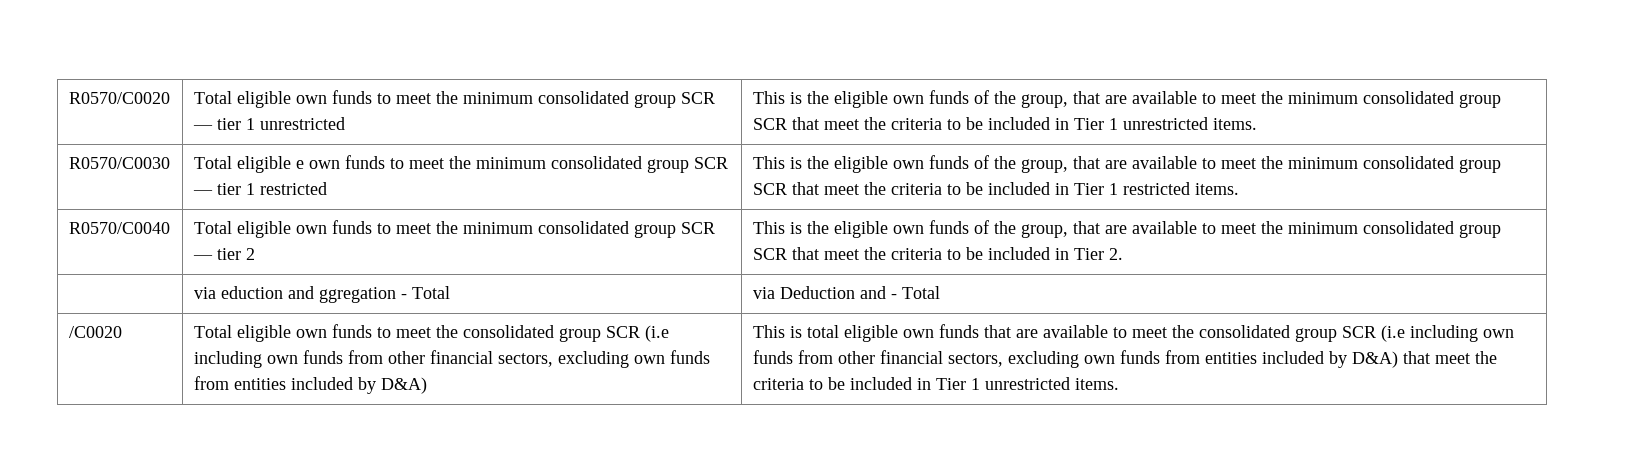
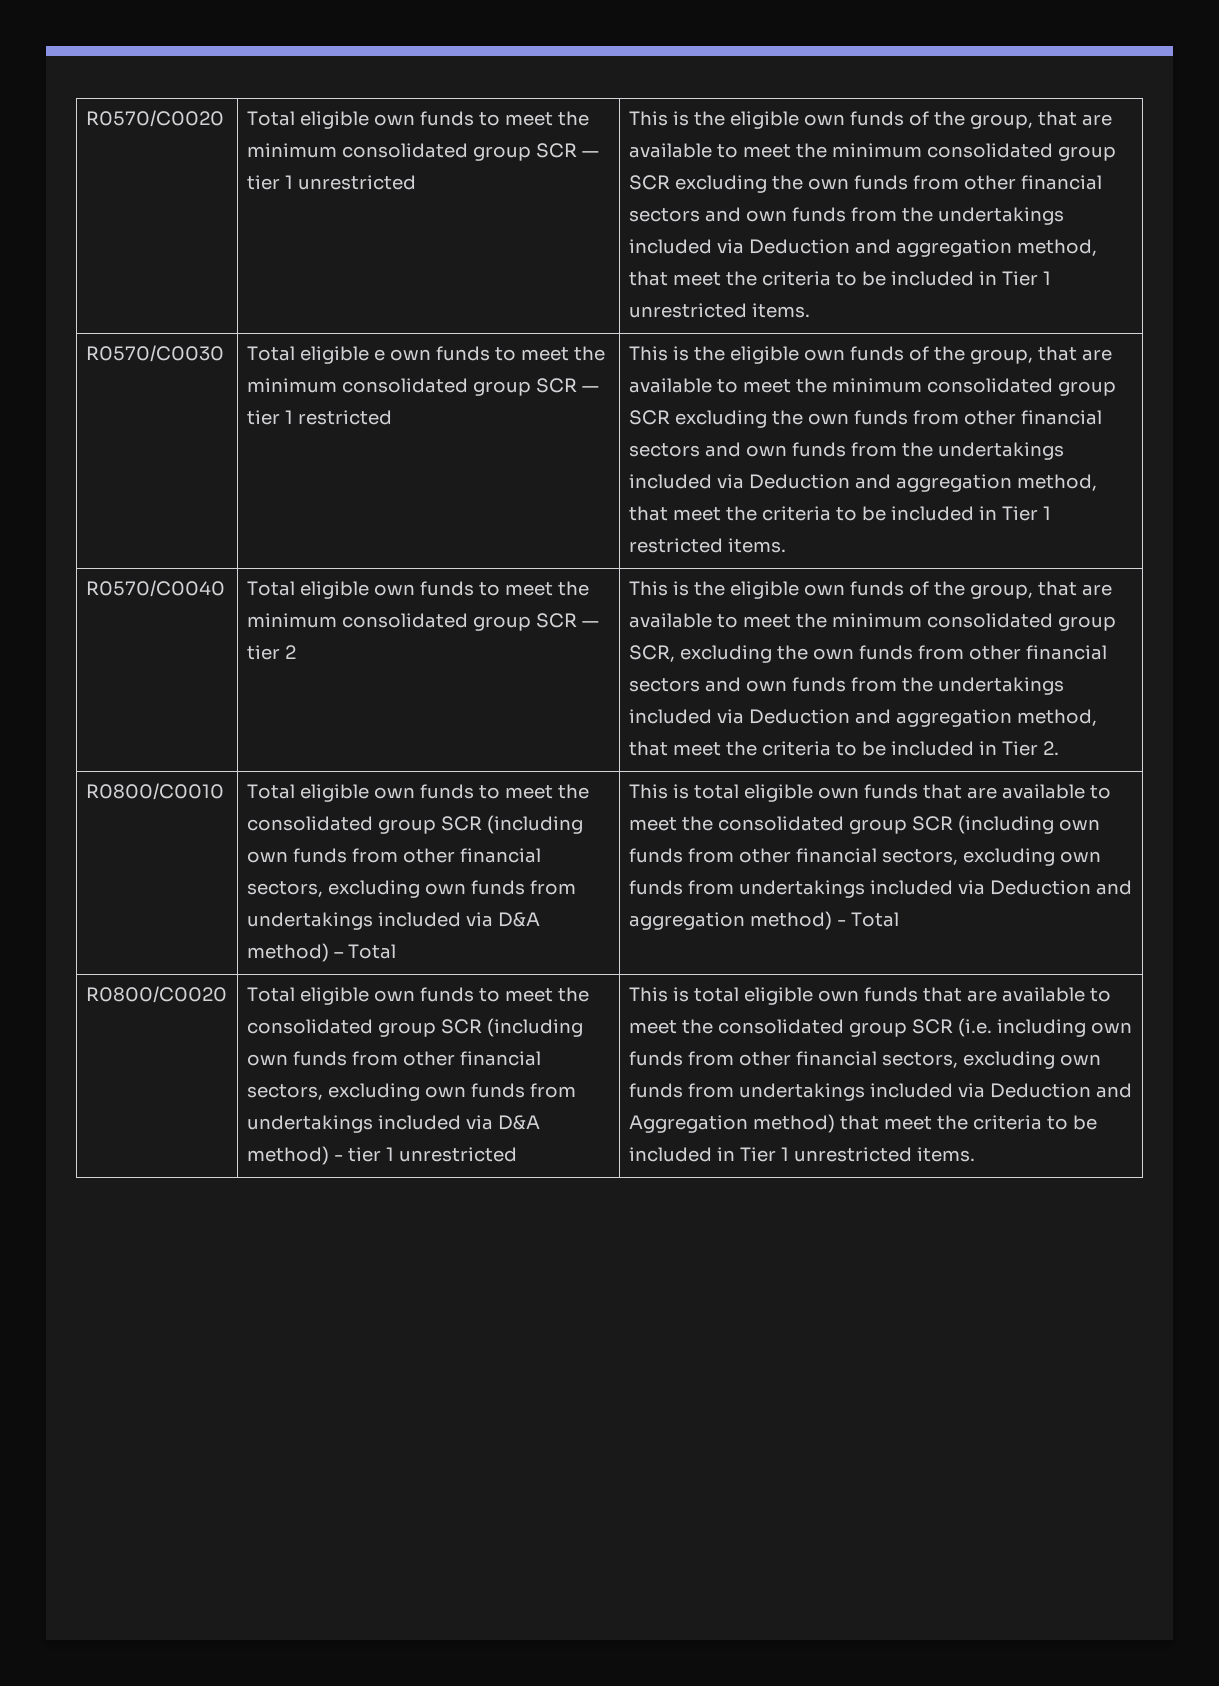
(787, 124) none -> [674,175,1102,193] [628,207,1064,225] [628,239,1097,257] excluding the own funds from other financial sectors and own funds from the undertakings included via Deduction and aggregation method,
(787, 189) none -> [674,410,1102,428] [628,442,1064,460] [628,474,1097,492] excluding the own funds from other financial sectors and own funds from the undertakings included via Deduction and aggregation method,
[752,248,787,260] SCR -> [628,645,1107,663] [628,677,1064,695] [628,709,1097,727] SCR, excluding the own funds from other financial sectors and own funds from the undertakings included via Deduction and aggregation method,
[193,286,450,303] [752,286,940,299] [68,326,122,338] | via eduction and ggregation - Total | via Deduction and - Total // /C0020 -> [85,783,224,800] R0800/C0010
[644,325,669,342] [193,351,262,368] (i.e including -> [486,815,583,834] (including
[233,377,427,394] entities included by D&A) -> [246,912,540,930] [246,943,396,962] undertakings included via D&A method) – Total
[1380,325,1405,342] (i.e -> [957,815,1100,834] [628,848,1101,866] [628,880,1132,898] [628,911,899,930] [85,986,227,1003] [246,987,589,1005] [246,1018,583,1037] [246,1051,541,1066] [246,1083,576,1101] [246,1115,540,1133] [246,1146,517,1165] [628,987,1111,1005] [628,1018,992,1037] (including own funds from other financial sectors, excluding own funds from undertakings included via Deduction and aggregation method) - Total // R0800/C0020 | Total eligible own funds to meet the consolidated group SCR (including own funds from other financial sectors, excluding own funds from undertakings included via D&A method) - tier 1 unrestricted | This is total eligible own funds that are available to meet the consolidated group SCR (i.e.
[1204,351,1398,368] entities included by D&A) -> [738,1083,1132,1101] [628,1114,835,1133] undertakings included via Deduction and Aggregation method)

